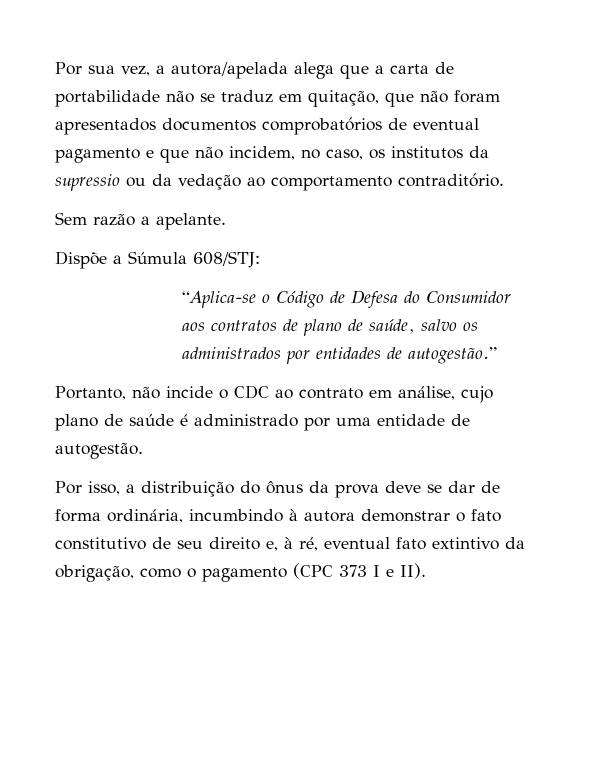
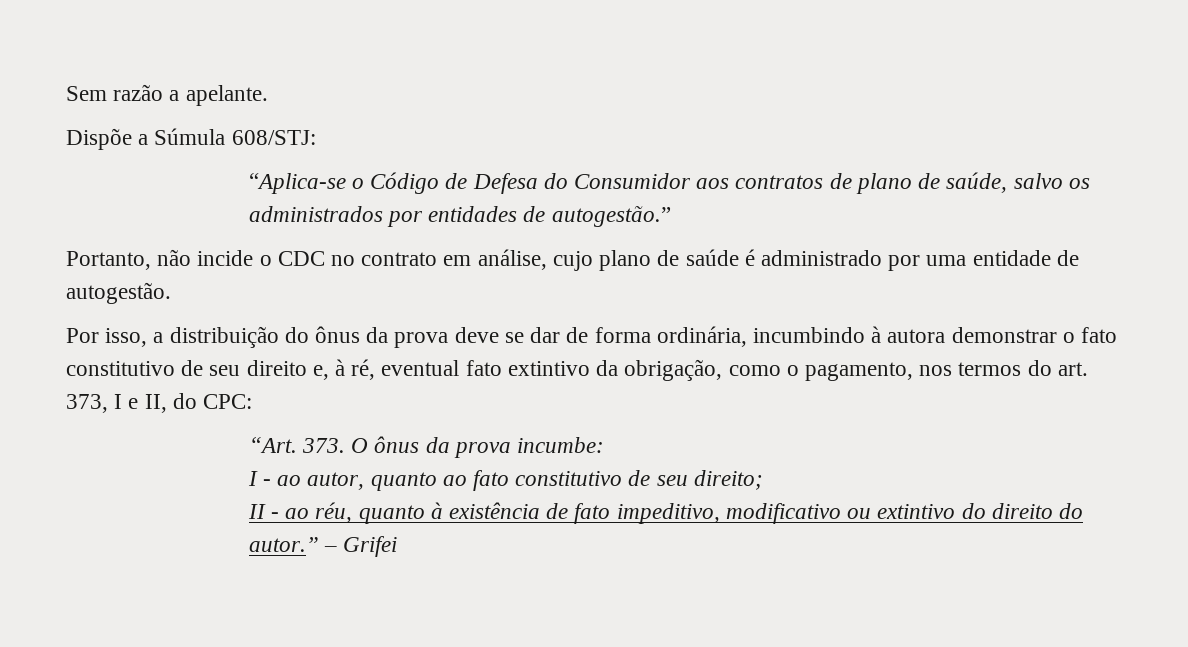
[55,62,454,79] [55,90,500,107] [55,117,479,135] [55,146,489,163] [55,173,504,191] Por sua vez, a autora/apelada alega que a carta de portabilidade não se traduz em quitação, que não foram apresentados documentos comprobatórios de eventual pagamento e que não incidem, no caso, os institutos da supressio ou da vedação ao comportamento contraditório. // -> (66, 93) none
[275,389,293,399] ao -> [331,255,356,266] no
[202,563,426,582] pagamento (CPC 373 I e II). -> [804,360,1088,381] [66,393,253,413] [248,436,605,458] [247,470,763,491] [247,502,1083,524] [248,536,398,557] pagamento, nos termos do art. 373, I e II, do CPC: // “Art. 373. O ônus da prova incumbe: // I - ao autor, quanto ao fato constitutivo de seu direito; // II - ao réu, quanto à existência de fato impeditivo, modificativo ou extintivo do direito do autor.” – Grifei

